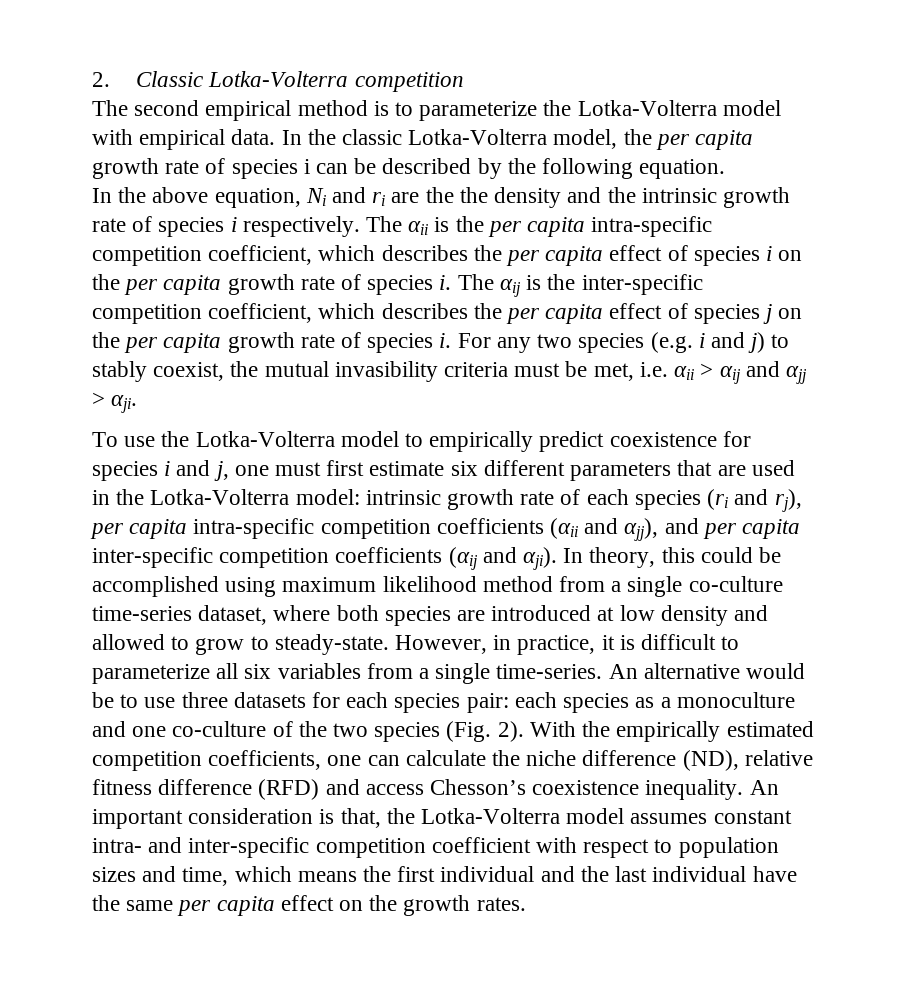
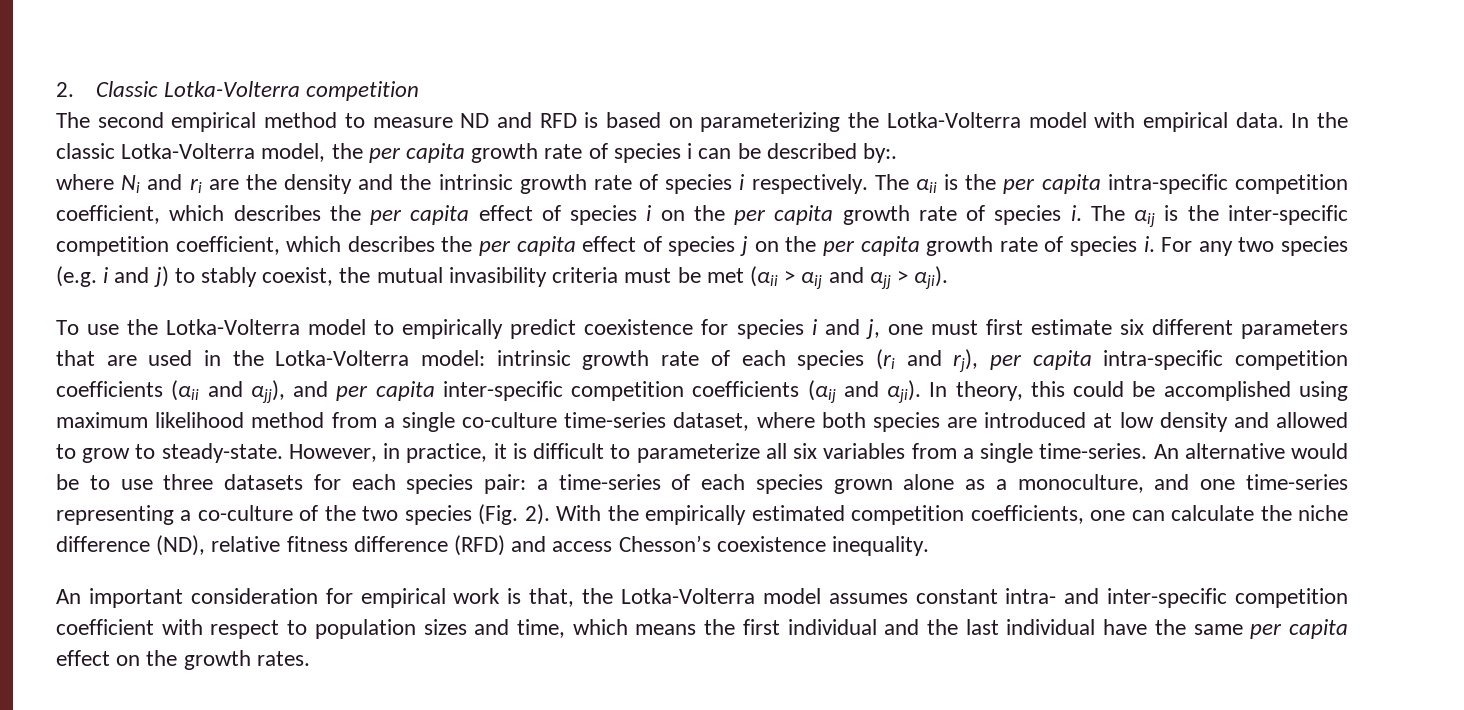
[373,101,538,121] is to parameterize -> [344,112,841,132] to measure ND and RFD is based on parameterizing
[477,158,726,179] [92,187,301,208] by the following equation. // In the above equation, -> [862,143,897,163] [56,174,114,190] by:. // where
[459,187,488,203] the -> (277, 182) none
[593,362,695,381] met, i.e. αii -> [706,266,778,287] met (αii
[111,395,138,413] αji. -> [914,266,949,289] αji).
[514,692,630,713] each species -> [536,474,955,494] a time-series of each species grown alone
[676,692,795,708] monoculture -> [1017,474,1144,493] monoculture,
(167, 731) none -> [1246,474,1349,490] [56,505,192,525] time-series representing a
(744, 789) none -> (930, 546) //
(314, 816) none -> [325,588,501,608] for empirical work

